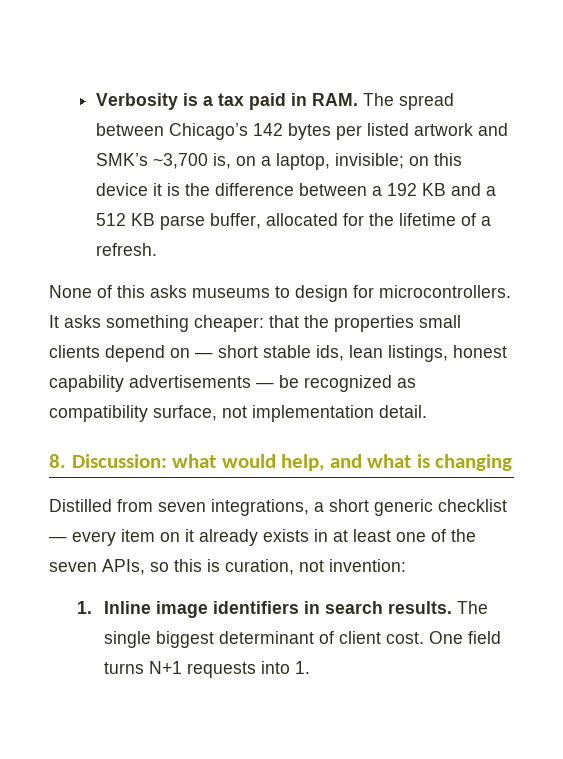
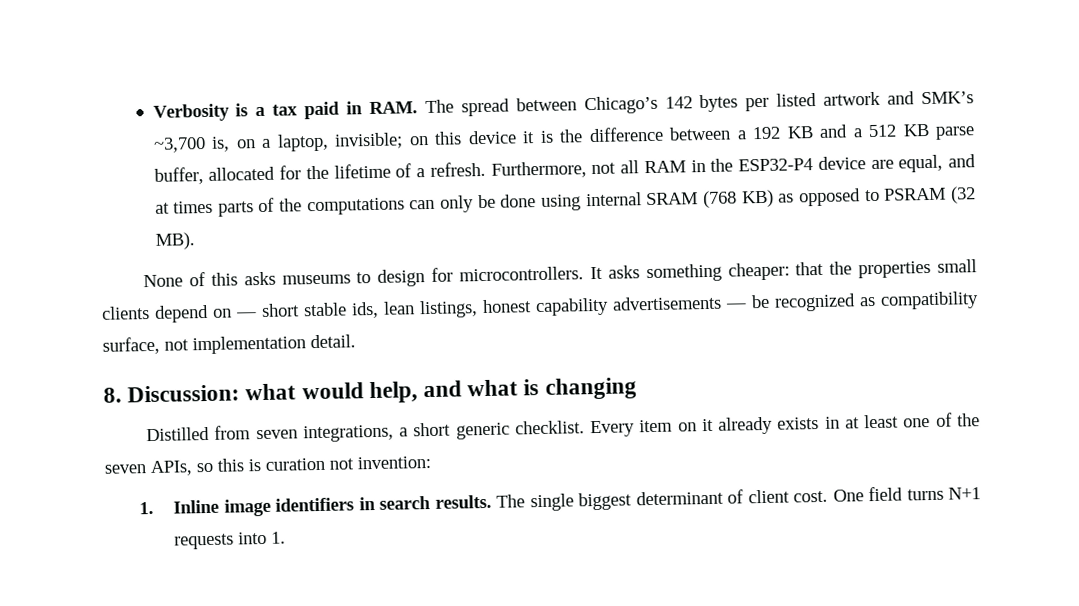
(157, 249) none -> [490,154,976,179] [154,186,977,217] [154,232,195,250] Furthermore, not all RAM in the ESP32-P4 device are equal, and at times parts of the computations can only be done using internal SRAM (768 KB) as opposed to PSRAM (32 MB).
[438,499,507,512] [49,531,116,546] checklist — every -> [514,420,636,438] checklist. Every
[225,559,294,575] curation, -> [265,457,325,471] curation

